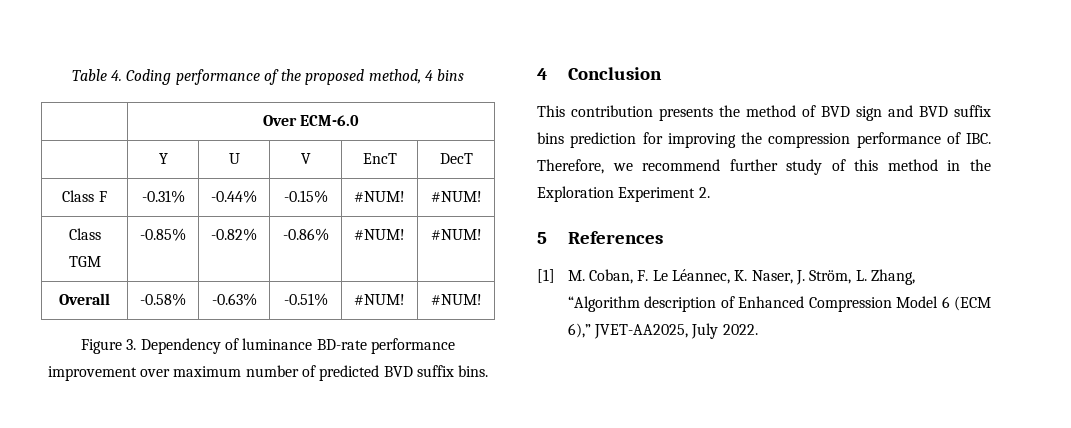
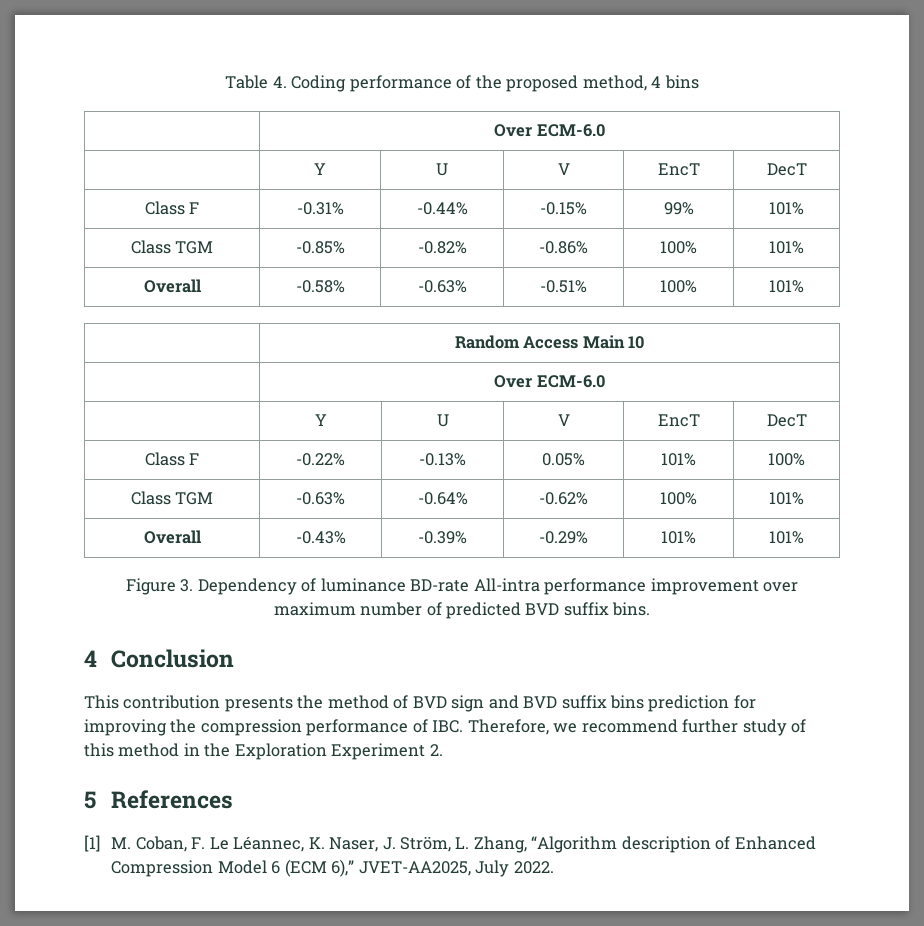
[354,191,405,202] [430,191,482,202] #NUM! | #NUM! -> [663,202,694,215] [769,202,804,215] 99% | 101%
[354,229,405,240] [430,229,482,240] #NUM! | #NUM! -> [660,241,697,254] [769,241,804,254] 100% | 101%
[354,294,405,305] [430,294,482,305] #NUM! | #NUM! -> [660,280,697,293] [769,280,804,293] [454,335,645,349] [494,375,605,388] [314,414,327,426] [436,414,449,427] [557,414,570,426] [657,414,700,427] [766,414,807,427] [144,452,200,466] [296,453,345,466] [419,453,466,466] [542,453,585,466] [661,453,696,466] [768,453,805,466] [130,491,214,505] [296,492,345,505] [417,492,468,505] [539,492,588,505] [660,492,697,505] [769,492,804,505] [143,530,201,544] [295,531,346,544] [418,531,467,544] [539,531,588,544] [661,531,696,544] [769,531,804,544] 100% | 101% // | Random Access Main 10 // | Over ECM-6.0 // | Y | U | V | EncT | DecT // Class F | -0.22% | -0.13% | 0.05% | 101% | 100% // Class TGM | -0.63% | -0.64% | -0.62% | 100% | 101% // Overall | -0.43% | -0.39% | -0.29% | 101% | 101%
(367, 344) none -> [473,578,540,592] All-intra

